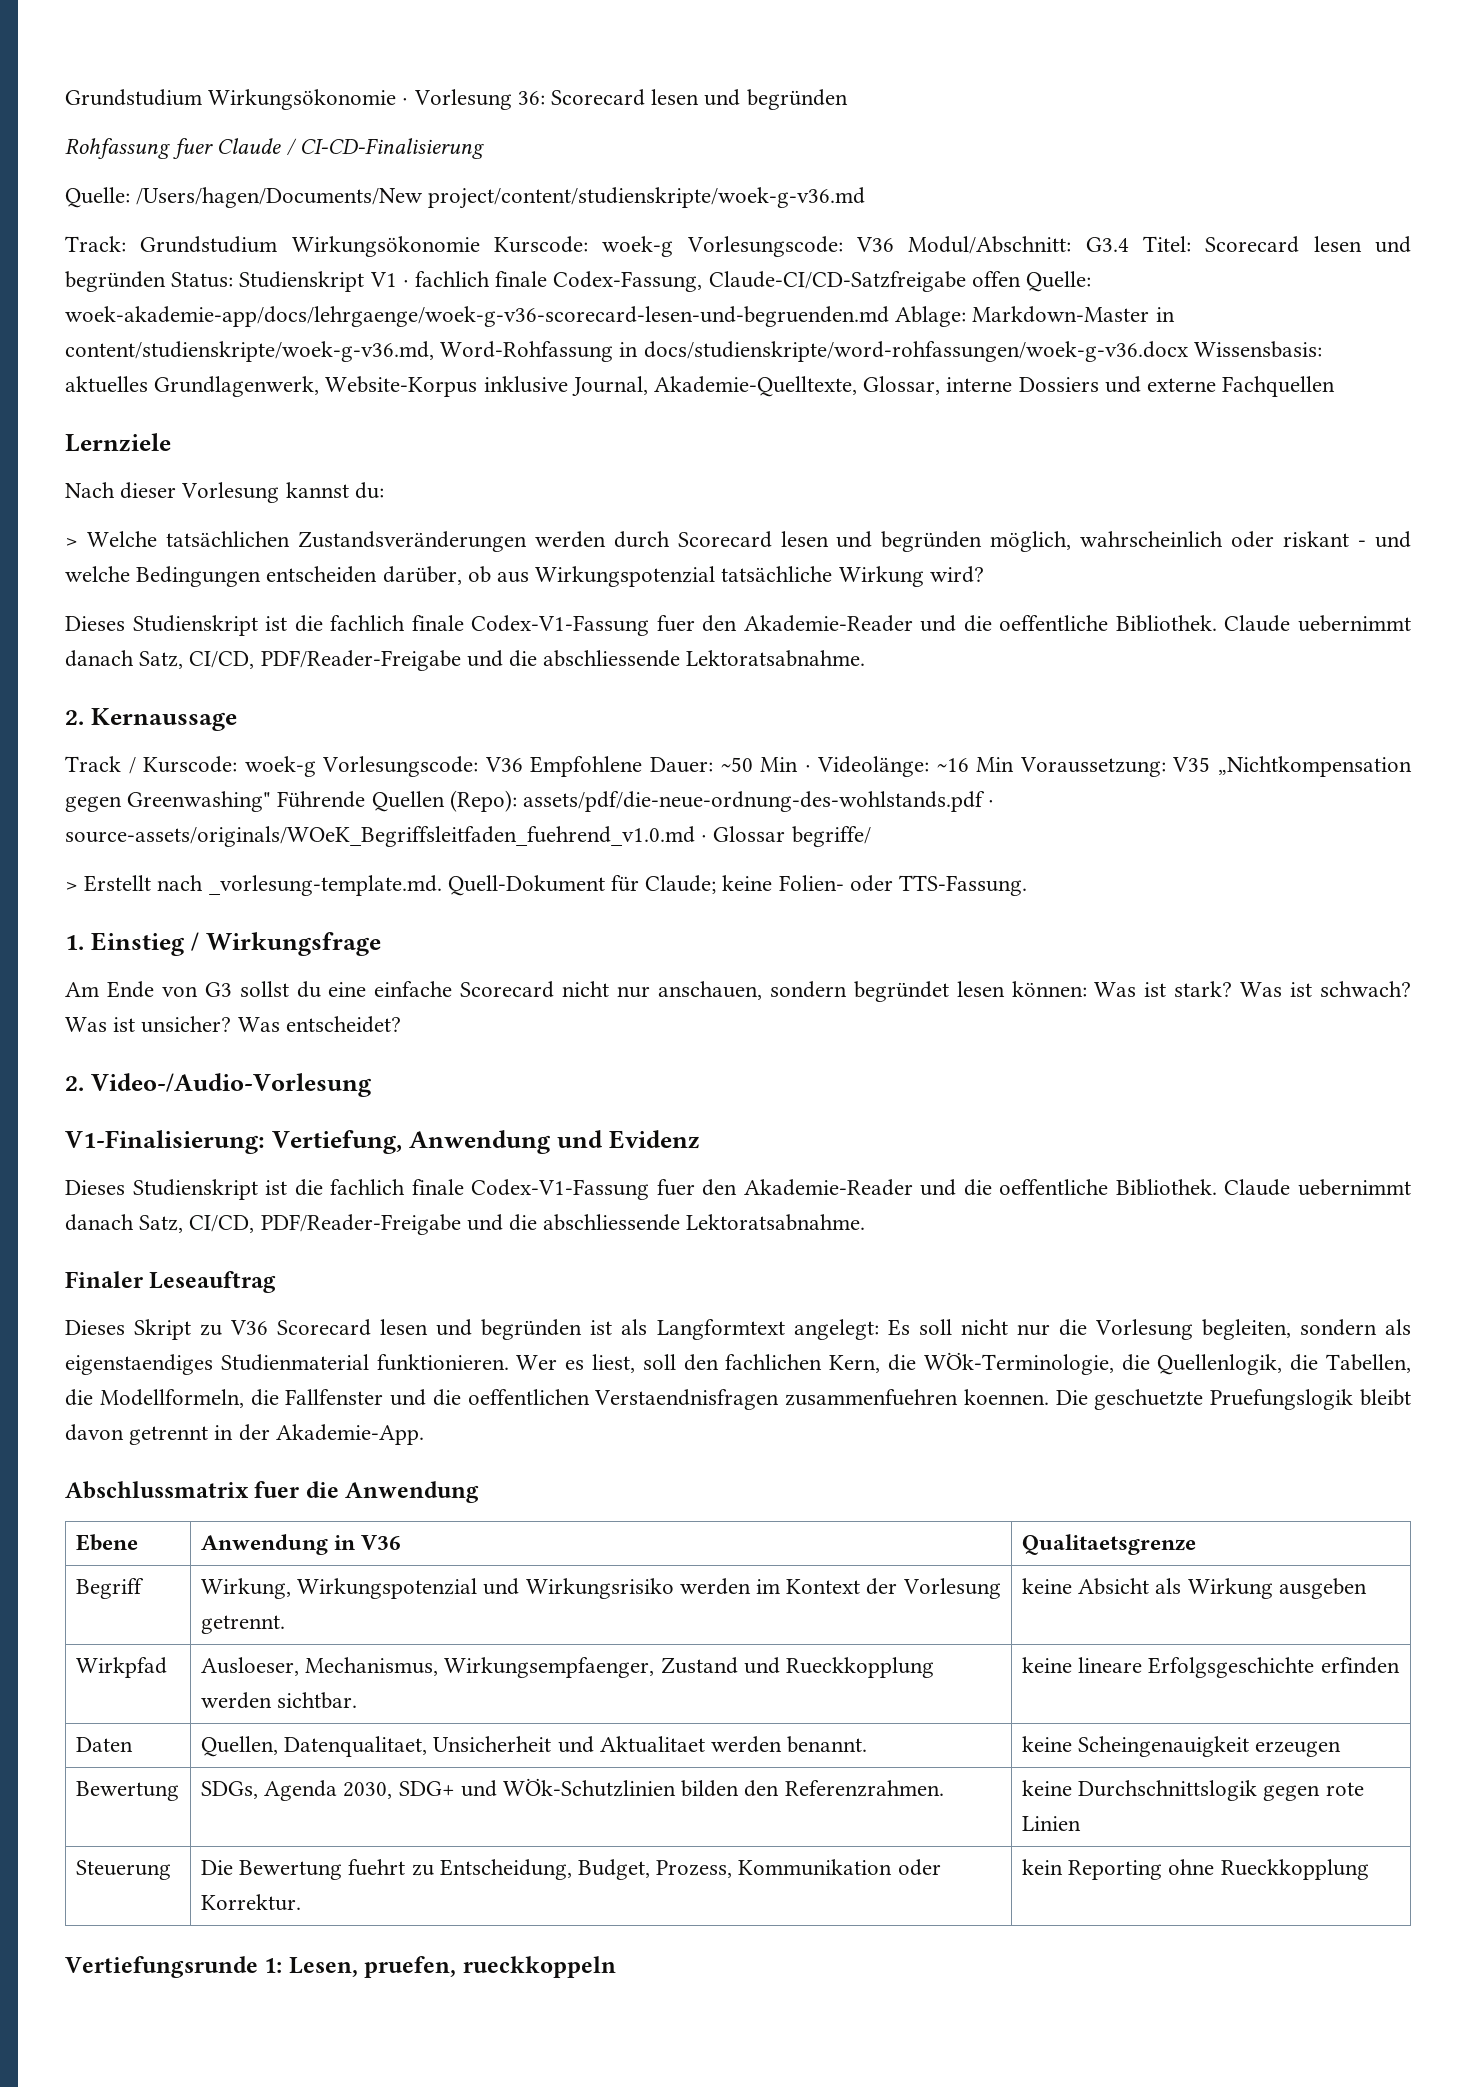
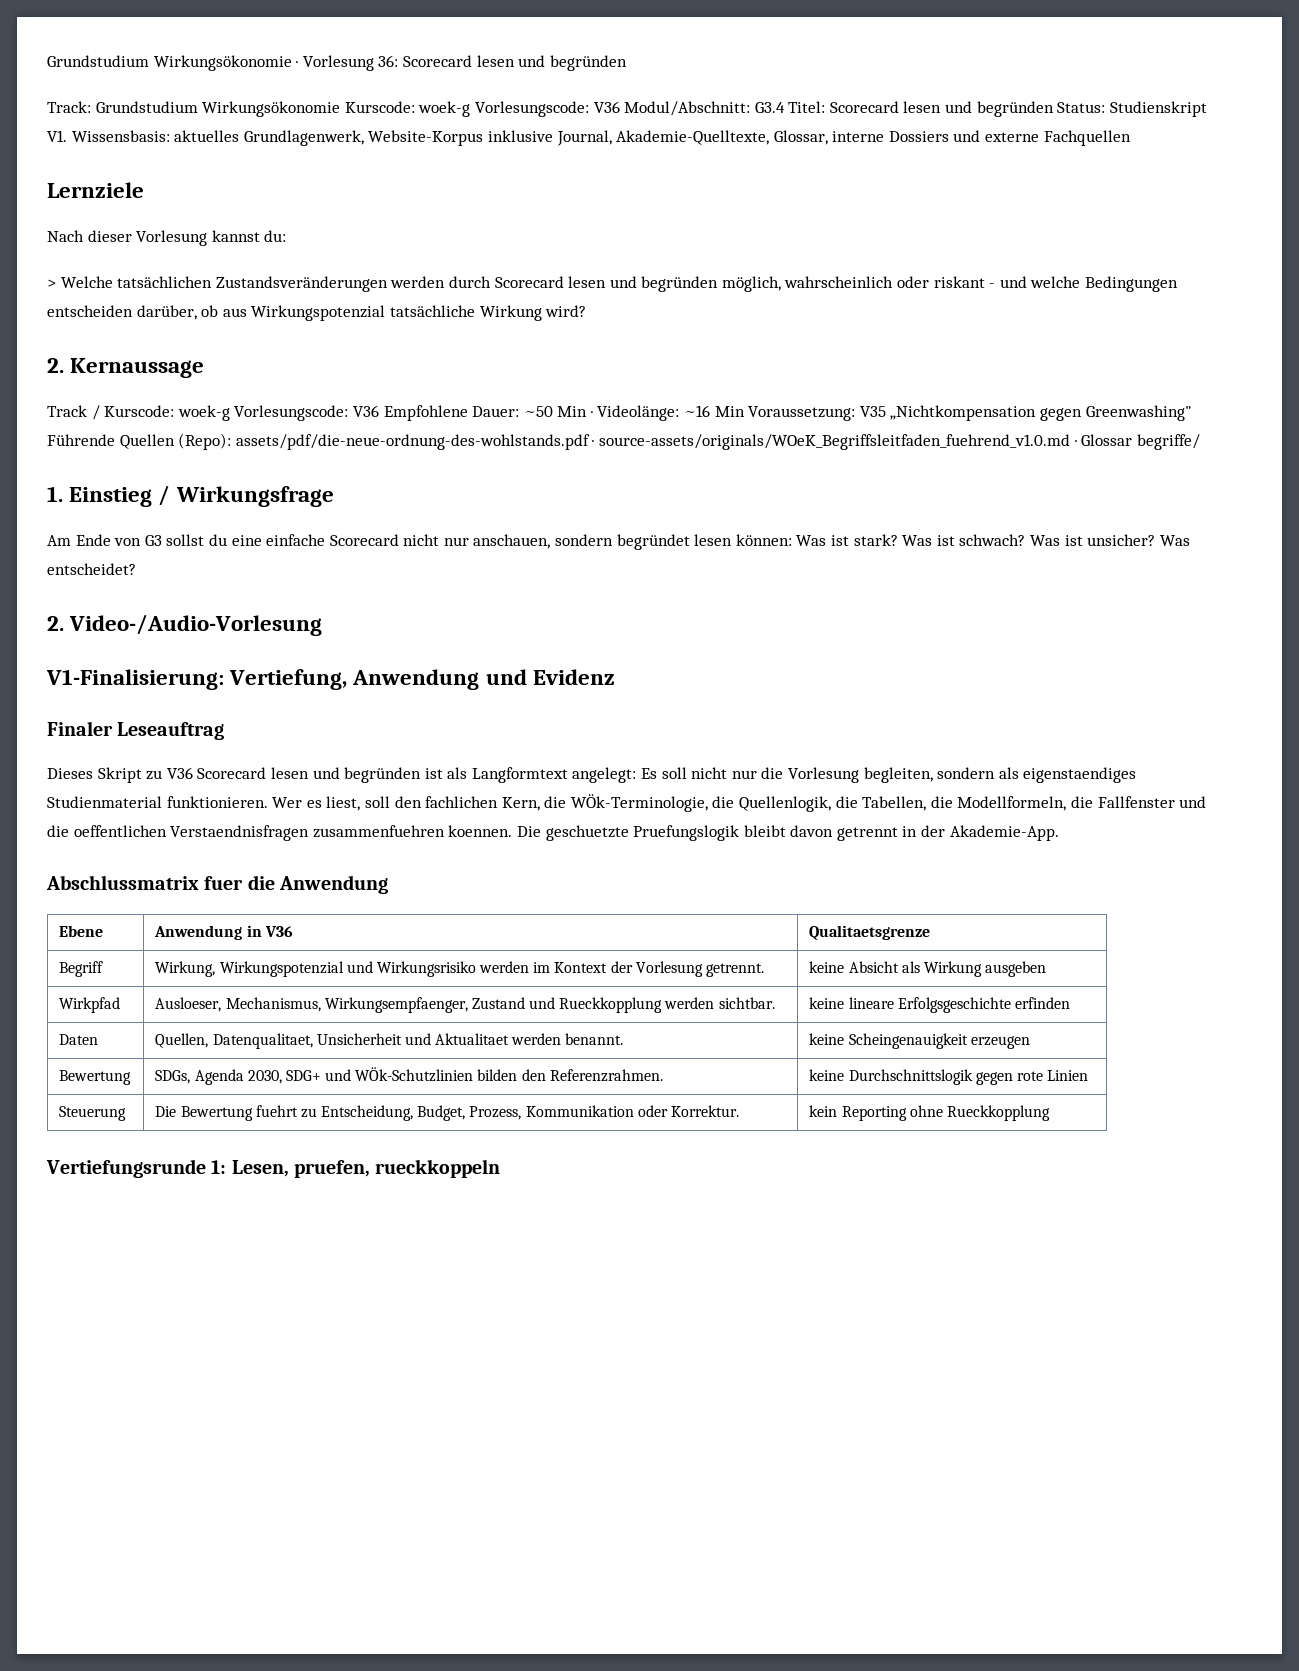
[65,138,484,159] [65,187,866,209] // Rohfassung fuer Claude / CI-CD-Finalisierung // Quelle: /Users/hagen/Documents/New project/content/studienskripte/woek-g-v36.md -> (627, 63) none
[369,271,1092,292] [65,306,1175,327] [65,341,1188,362] V1 · fachlich finale Codex-Fassung, Claude-CI/CD-Satzfreigabe offen Quelle: woek-akademie-app/docs/lehrgaenge/woek-g-v36-scorecard-lesen-und-begruenden.md Ablage: Markdown-Master in content/studienskripte/woek-g-v36.md, Word-Rohfassung in docs/studienskripte/word-rohfassungen/woek-g-v36.docx -> [47,130,67,142] V1.
[65,615,1411,636] [65,650,866,671] // Dieses Studienskript ist die fachlich finale Codex-V1-Fassung fuer den Akademie-Reader und die oeffentliche Bibliothek. Claude uebernimmt danach Satz, CI/CD, PDF/Reader-Freigabe und die abschliessende Lektoratsabnahme. -> (587, 311) none
[65,875,1028,896] // > Erstellt nach _vorlesung-template.md. Quell-Dokument für Claude; keine Folien- oder TTS-Fassung. -> (1200, 442) none
[65,1179,1411,1200] [65,1214,866,1235] // Dieses Studienskript ist die fachlich finale Codex-V1-Fassung fuer den Akademie-Reader und die oeffentliche Bibliothek. Claude uebernimmt danach Satz, CI/CD, PDF/Reader-Freigabe und die abschliessende Lektoratsabnahme. -> (615, 677) none

